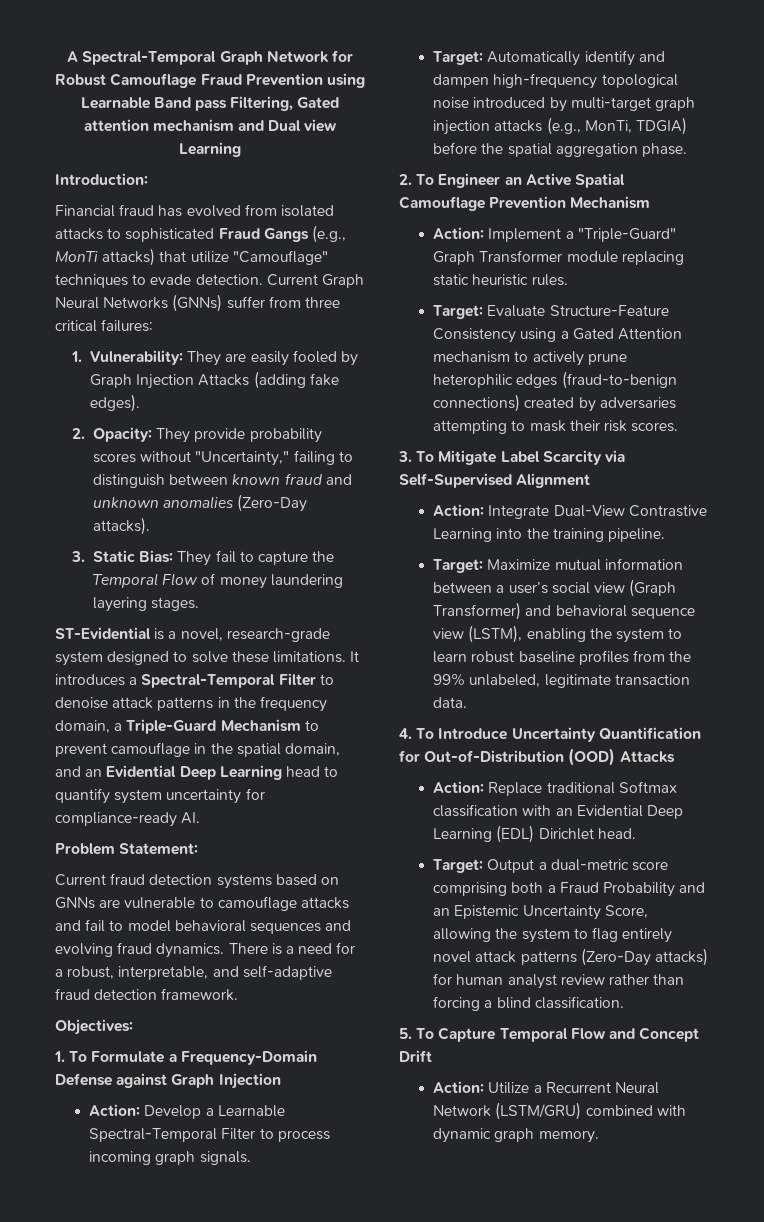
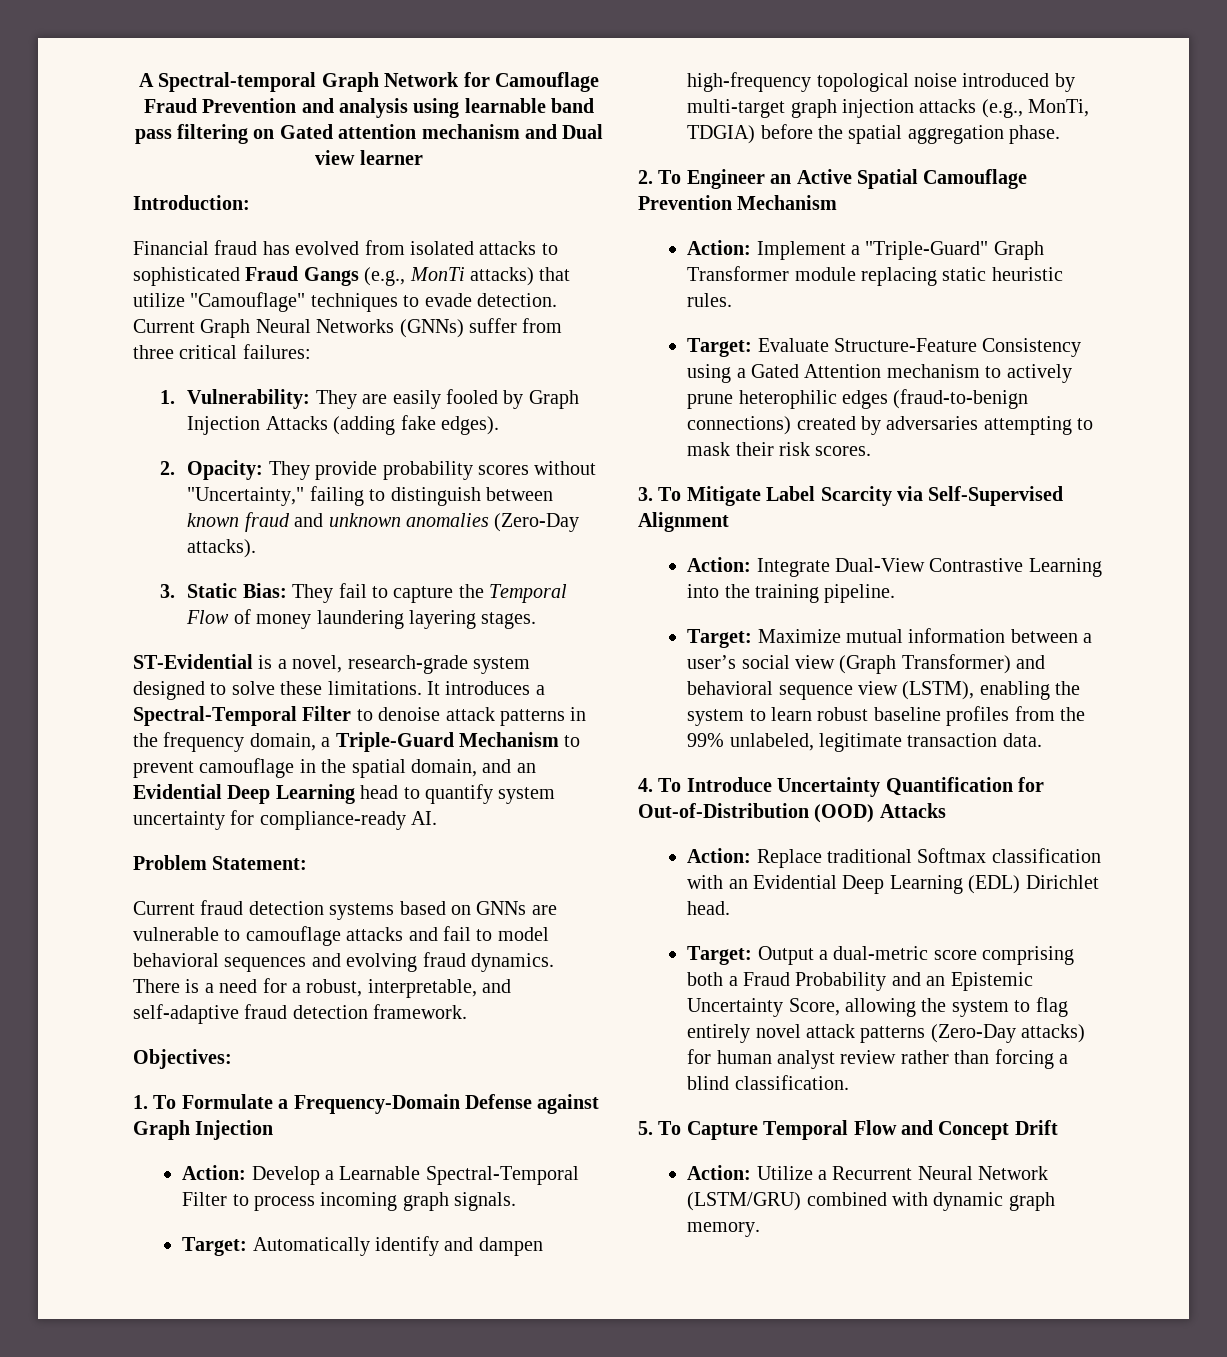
[82,51,217,65] Spectral-Temporal -> [158,72,317,92] Spectral-temporal
[55,74,107,86] Robust -> (490, 79) none
[326,73,365,88] [80,96,294,111] using Learnable Band pass Filtering, -> [301,98,595,118] [134,124,275,144] and analysis using learnable band pass filtering on
[179,142,241,157] Learning -> [359,150,423,165] learner

